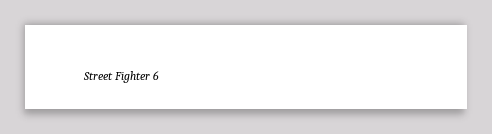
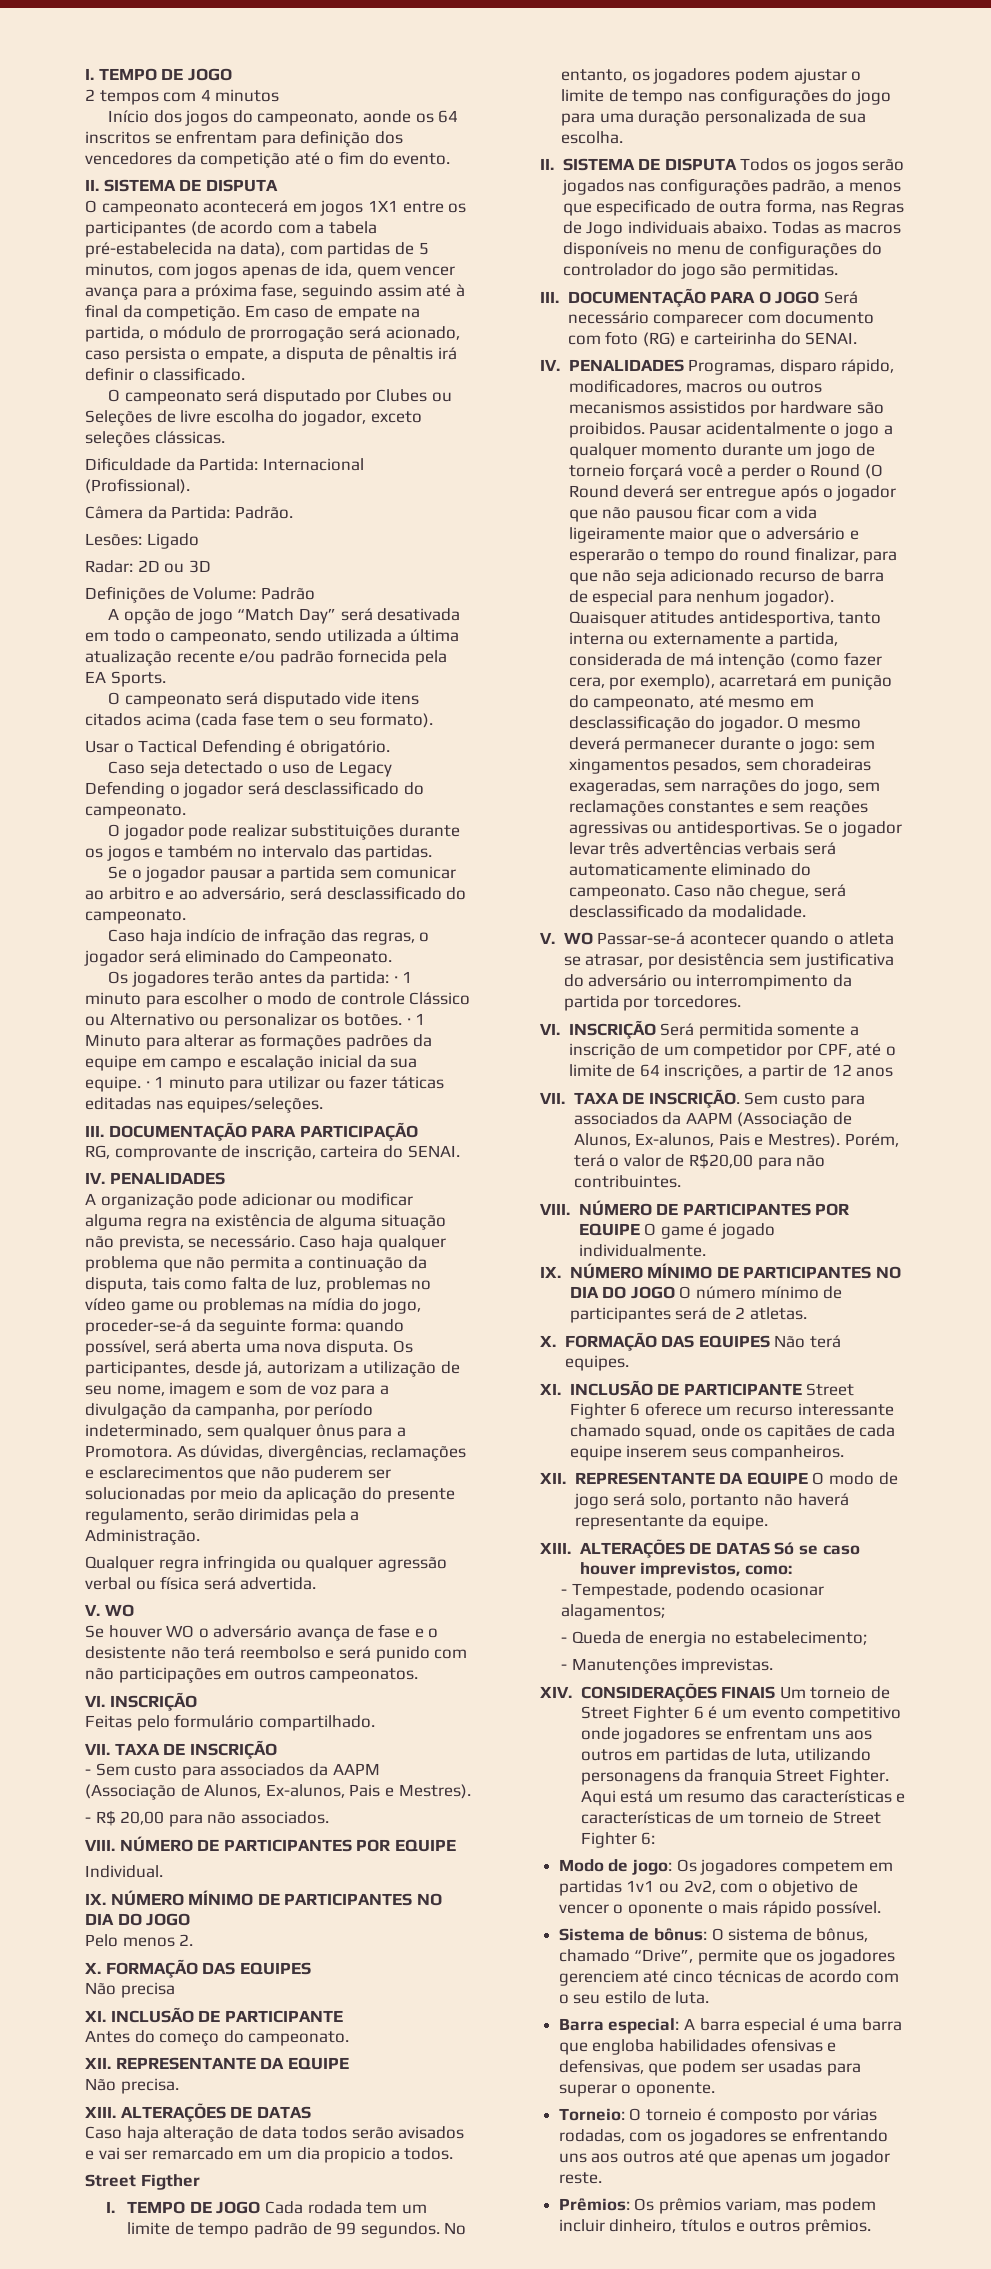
[83,71,160,83] Street Fighter 6 -> [85,68,232,81] [85,89,280,105] [108,110,459,126] [85,130,403,147] [85,151,451,168] [85,179,278,192] [85,200,467,216] [85,221,377,237] [85,242,429,258] [85,263,456,279] [85,283,465,300] [85,304,421,321] [85,326,460,342] [85,347,457,363] [85,367,246,381] [108,389,452,405] [85,410,422,426] [85,431,225,447] [85,457,364,471] [85,478,190,494] [85,506,293,519] [85,533,199,549] [85,560,211,573] [85,586,315,603] [108,608,461,624] [85,629,460,645] [85,649,447,666] [85,671,166,687] [108,692,420,708] [85,712,434,728] [85,739,390,756] [108,761,392,777] [85,781,424,798] [85,804,186,819] [108,824,461,840] [85,845,433,861] [108,866,457,882] [85,886,467,901] [85,909,186,924] [108,928,430,945] [84,950,393,966] [108,971,413,987] [85,992,471,1008] [85,1013,426,1029] [85,1033,432,1050] [85,1055,418,1071] [85,1075,444,1092] [85,1097,324,1113] [85,1122,418,1141] [85,1145,460,1161] [85,1172,225,1185] [85,1192,413,1209] [85,1214,446,1230] [85,1235,446,1251] [85,1256,427,1272] [85,1276,432,1293] [85,1298,422,1314] [85,1318,405,1335] [85,1340,413,1356] [85,1361,460,1377] [85,1382,389,1398] [85,1403,374,1419] [85,1424,406,1440] [85,1445,467,1461] [85,1466,391,1482] [85,1487,455,1503] [85,1508,360,1524] [85,1529,200,1545] [85,1555,447,1572] [85,1576,317,1590] [85,1604,134,1617] [85,1624,439,1641] [85,1646,468,1662] [85,1667,419,1683] [85,1692,197,1711] [85,1714,375,1731] [85,1740,277,1759] [85,1763,380,1779] [85,1784,471,1800] [85,1810,329,1827] [85,1836,456,1852] [85,1865,163,1878] [85,1890,442,1906] [85,1913,191,1926] [85,1934,194,1947] [85,1959,311,1978] [85,1982,175,1998] [85,2007,343,2023] [85,2030,350,2046] [85,2057,349,2070] [85,2078,179,2094] [85,2103,311,2122] [85,2126,465,2142] [85,2147,454,2163] [85,2174,200,2190] [106,2201,427,2214] [127,2222,467,2238] [561,68,862,84] [561,88,891,105] [561,110,867,126] [561,131,624,144] [540,158,905,174] [561,178,901,195] [562,199,905,216] [562,221,902,237] [562,241,882,258] [562,263,838,279] [540,288,858,307] [567,311,875,327] [567,331,858,347] [540,359,895,375] [568,379,823,394] [568,401,884,417] [568,422,893,438] [568,443,875,459] [568,463,883,480] [568,485,897,501] [568,505,818,522] [568,527,859,543] [568,547,898,564] [568,569,885,585] [568,590,834,606] [568,611,882,627] [568,632,838,648] [568,652,882,669] [568,674,892,690] [568,695,814,711] [568,715,861,732] [568,737,875,753] [568,758,872,774] [568,779,880,795] [568,800,868,816] [568,821,902,837] [568,842,836,855] [568,863,811,876] [568,884,846,900] [568,904,806,918] [540,932,894,948] [563,952,894,969] [563,974,852,990] [563,995,741,1011] [540,1020,859,1039] [568,1043,896,1059] [568,1064,894,1080] [540,1089,865,1108] [573,1112,852,1128] [573,1133,899,1148] [573,1153,826,1170] [573,1175,681,1188] [540,1200,850,1216] [578,1223,775,1239] [578,1244,706,1257] [540,1263,901,1279] [569,1286,843,1299] [569,1307,807,1323] [540,1332,841,1351] [564,1355,629,1371] [540,1380,855,1396] [569,1402,894,1419] [569,1424,896,1440] [569,1445,845,1461] [540,1472,898,1485] [573,1493,849,1509] [574,1514,768,1530] [540,1539,860,1558] [579,1562,792,1578] [561,1583,825,1599] [561,1604,666,1620] [561,1631,868,1647] [561,1658,774,1674] [540,1683,890,1702] [580,1706,902,1722] [580,1726,872,1743] [580,1748,871,1764] [580,1768,889,1785] [580,1790,906,1806] [580,1811,881,1824] [580,1832,656,1848] [558,1859,894,1875] [558,1880,858,1896] [558,1901,882,1917] [558,1928,869,1942] [558,1949,895,1965] [558,1970,900,1986] [558,1991,710,2004] [558,2018,902,2034] [558,2038,837,2055] [558,2059,861,2076] [558,2082,716,2097] [558,2108,878,2124] [558,2128,888,2145] [558,2150,890,2166] [558,2172,602,2184] [558,2198,876,2214] [558,2219,871,2235] I. TEMPO DE JOGO // 2 tempos com 4 minutos // Início dos jogos do campeonato, aonde os 64 inscritos se enfrentam para definição dos vencedores da competição até o fim do evento. // II. SISTEMA DE DISPUTA // O campeonato acontecerá em jogos 1X1 entre os participantes (de acordo com a tabela pré-estabelecida na data), com partidas de 5 minutos, com jogos apenas de ida, quem vencer avança para a próxima fase, seguindo assim até à final da competição. Em caso de empate na partida, o módulo de prorrogação será acionado, caso persista o empate, a disputa de pênaltis irá definir o classificado. // O campeonato será disputado por Clubes ou Seleções de livre escolha do jogador, exceto seleções clássicas. // Dificuldade da Partida: Internacional (Profissional). // Câmera da Partida: Padrão. // Lesões: Ligado // Radar: 2D ou 3D // Definições de Volume: Padrão // A opção de jogo “Match Day” será desativada em todo o campeonato, sendo utilizada a última atualização recente e/ou padrão fornecida pela EA Sports. // O campeonato será disputado vide itens citados acima (cada fase tem o seu formato). // Usar o Tactical Defending é obrigatório. // Caso seja detectado o uso de Legacy Defending o jogador será desclassificado do campeonato. // O jogador pode realizar substituições durante os jogos e também no intervalo das partidas. // Se o jogador pausar a partida sem comunicar ao arbitro e ao adversário, será desclassificado do campeonato. // Caso haja indício de infração das regras, o jogador será eliminado do Campeonato. // Os jogadores terão antes da partida: · 1 minuto para escolher o modo de controle Clássico ou Alternativo ou personalizar os botões. · 1 Minuto para alterar as formações padrões da equipe em campo e escalação inicial da sua equipe. · 1 minuto para utilizar ou fazer táticas editadas nas equipes/seleções. // III. DOCUMENTAÇÃO PARA PARTICIPAÇÃO // RG, comprovante de inscrição, carteira do SENAI. // IV. PENALIDADES // A organização pode adicionar ou modificar alguma regra na existência de alguma situação não prevista, se necessário. Caso haja qualquer problema que não permita a continuação da disputa, tais como falta de luz, problemas no vídeo game ou problemas na mídia do jogo, proceder-se-á da seguinte forma: quando possível, será aberta uma nova disputa. Os participantes, desde já, autorizam a utilização de seu nome, imagem e som de voz para a divulgação da campanha, por período indeterminado, sem qualquer ônus para a Promotora. As dúvidas, divergências, reclamações e esclarecimentos que não puderem ser solucionadas por meio da aplicação do presente regulamento, serão dirimidas pela a Administração. // Qualquer regra infringida ou qualquer agressão verbal ou física será advertida. // V. WO // Se houver WO o adversário avança de fase e o desistente não terá reembolso e será punido com não participações em outros campeonatos. // VI. INSCRIÇÃO // Feitas pelo formulário compartilhado. // VII. TAXA DE INSCRIÇÃO // - Sem custo para associados da AAPM (Associação de Alunos, Ex-alunos, Pais e Mestres). // - R$ 20,00 para não associados. // VIII. NÚMERO DE PARTICIPANTES POR EQUIPE // Individual. // IX. NÚMERO MÍNIMO DE PARTICIPANTES NO DIA DO JOGO // Pelo menos 2. // X. FORMAÇÃO DAS EQUIPES // Não precisa // XI. INCLUSÃO DE PARTICIPANTE // Antes do começo do campeonato. // XII. REPRESENTANTE DA EQUIPE // Não precisa. // XIII. ALTERAÇÕES DE DATAS // Caso haja alteração de data todos serão avisados e vai ser remarcado em um dia propicio a todos. // Street Figther // I. TEMPO DE JOGO Cada rodada tem um limite de tempo padrão de 99 segundos. No entanto, os jogadores podem ajustar o limite de tempo nas configurações do jogo para uma duração personalizada de sua escolha. // II. SISTEMA DE DISPUTA Todos os jogos serão jogados nas configurações padrão, a menos que especificado de outra forma, nas Regras de Jogo individuais abaixo. Todas as macros disponíveis no menu de configurações do controlador do jogo são permitidas. // III. DOCUMENTAÇÃO PARA O JOGO Será necessário comparecer com documento com foto (RG) e carteirinha do SENAI. // IV. PENALIDADES Programas, disparo rápido, modificadores, macros ou outros mecanismos assistidos por hardware são proibidos. Pausar acidentalmente o jogo a qualquer momento durante um jogo de torneio forçará você a perder o Round (O Round deverá ser entregue após o jogador que não pausou ficar com a vida ligeiramente maior que o adversário e esperarão o tempo do round finalizar, para que não seja adicionado recurso de barra de especial para nenhum jogador). Quaisquer atitudes antidesportiva, tanto interna ou externamente a partida, considerada de má intenção (como fazer cera, por exemplo), acarretará em punição do campeonato, até mesmo em desclassificação do jogador. O mesmo deverá permanecer durante o jogo: sem xingamentos pesados, sem choradeiras exageradas, sem narrações do jogo, sem reclamações constantes e sem reações agressivas ou antidesportivas. Se o jogador levar três advertências verbais será automaticamente eliminado do campeonato. Caso não chegue, será desclassificado da modalidade. // V. WO Passar-se-á acontecer quando o atleta se atrasar, por desistência sem justificativa do adversário ou interrompimento da partida por torcedores. // VI. INSCRIÇÃO Será permitida somente a inscrição de um competidor por CPF, até o limite de 64 inscrições, a partir de 12 anos // VII. TAXA DE INSCRIÇÃO. Sem custo para associados da AAPM (Associação de Alunos, Ex-alunos, Pais e Mestres). Porém, terá o valor de R$20,00 para não contribuintes. // VIII. NÚMERO DE PARTICIPANTES POR EQUIPE O game é jogado individualmente. // IX. NÚMERO MÍNIMO DE PARTICIPANTES NO DIA DO JOGO O número mínimo de participantes será de 2 atletas. // X. FORMAÇÃO DAS EQUIPES Não terá equipes. // XI. INCLUSÃO DE PARTICIPANTE Street Fighter 6 oferece um recurso interessante chamado squad, onde os capitães de cada equipe inserem seus companheiros. // XII. REPRESENTANTE DA EQUIPE O modo de jogo será solo, portanto não haverá representante da equipe. // XIII. ALTERAÇÕES DE DATAS Só se caso houver imprevistos, como: // - Tempestade, podendo ocasionar alagamentos; // - Queda de energia no estabelecimento; // - Manutenções imprevistas. // XIV. CONSIDERAÇÕES FINAIS Um torneio de Street Fighter 6 é um evento competitivo onde jogadores se enfrentam uns aos outros em partidas de luta, utilizando personagens da franquia Street Fighter. Aqui está um resumo das características e características de um torneio de Street Fighter 6: // Modo de jogo: Os jogadores competem em partidas 1v1 ou 2v2, com o objetivo de vencer o oponente o mais rápido possível. // Sistema de bônus: O sistema de bônus, chamado “Drive”, permite que os jogadores gerenciem até cinco técnicas de acordo com o seu estilo de luta. // Barra especial: A barra especial é uma barra que engloba habilidades ofensivas e defensivas, que podem ser usadas para superar o oponente. // Torneio: O torneio é composto por várias rodadas, com os jogadores se enfrentando uns aos outros até que apenas um jogador reste. // Prêmios: Os prêmios variam, mas podem incluir dinheiro, títulos e outros prêmios.

